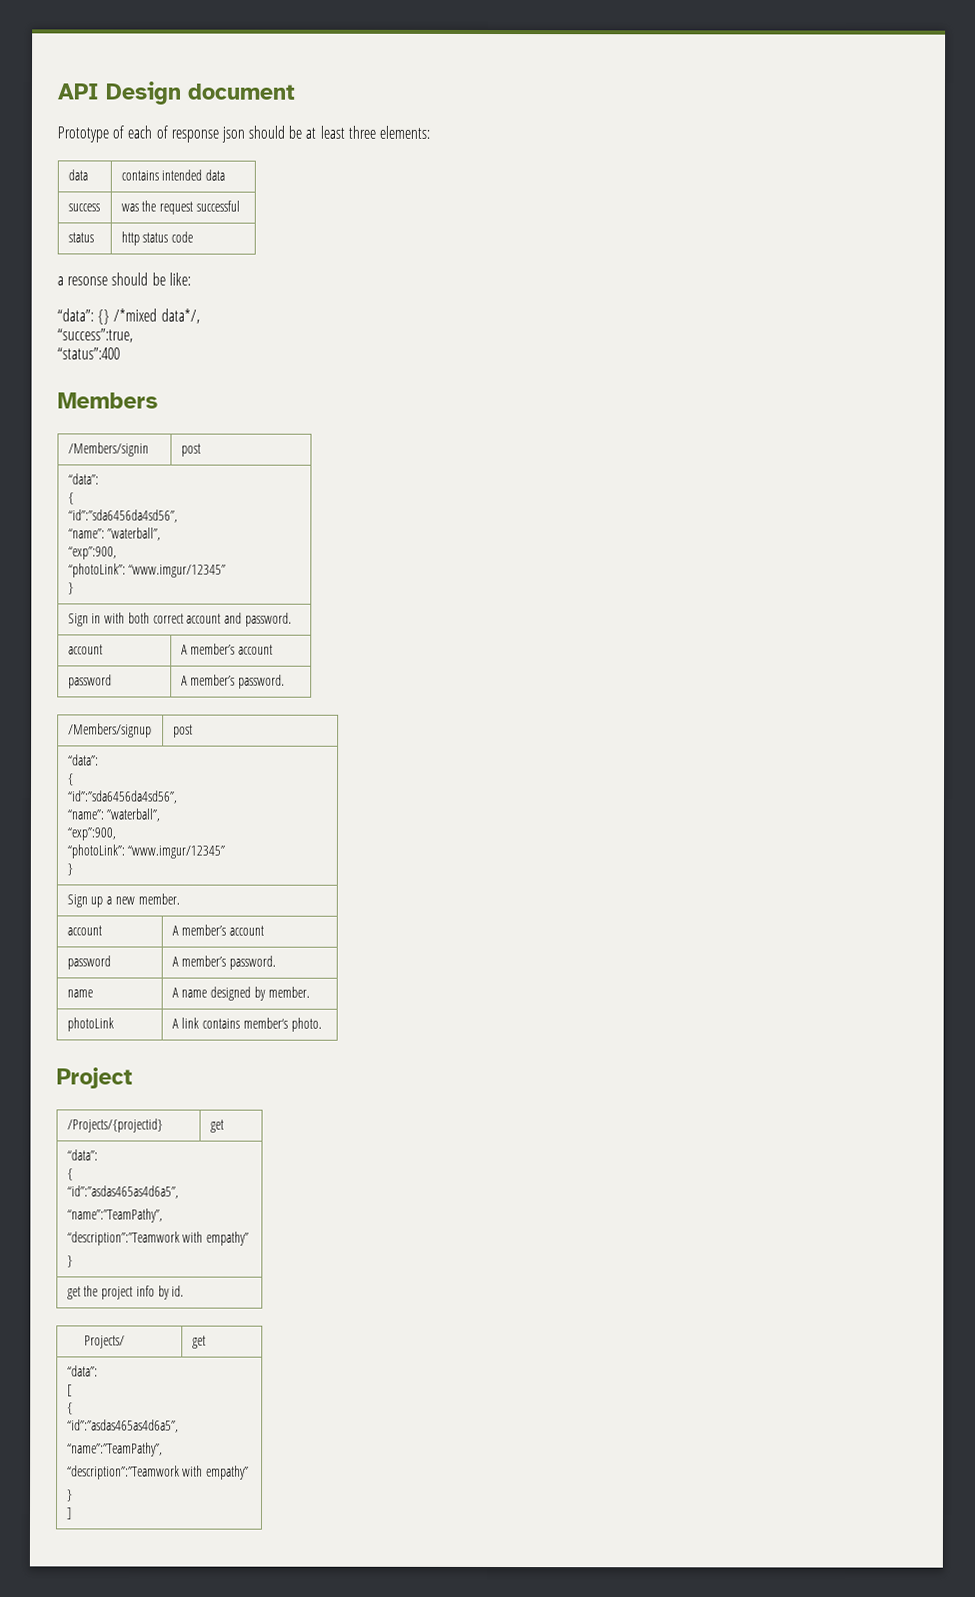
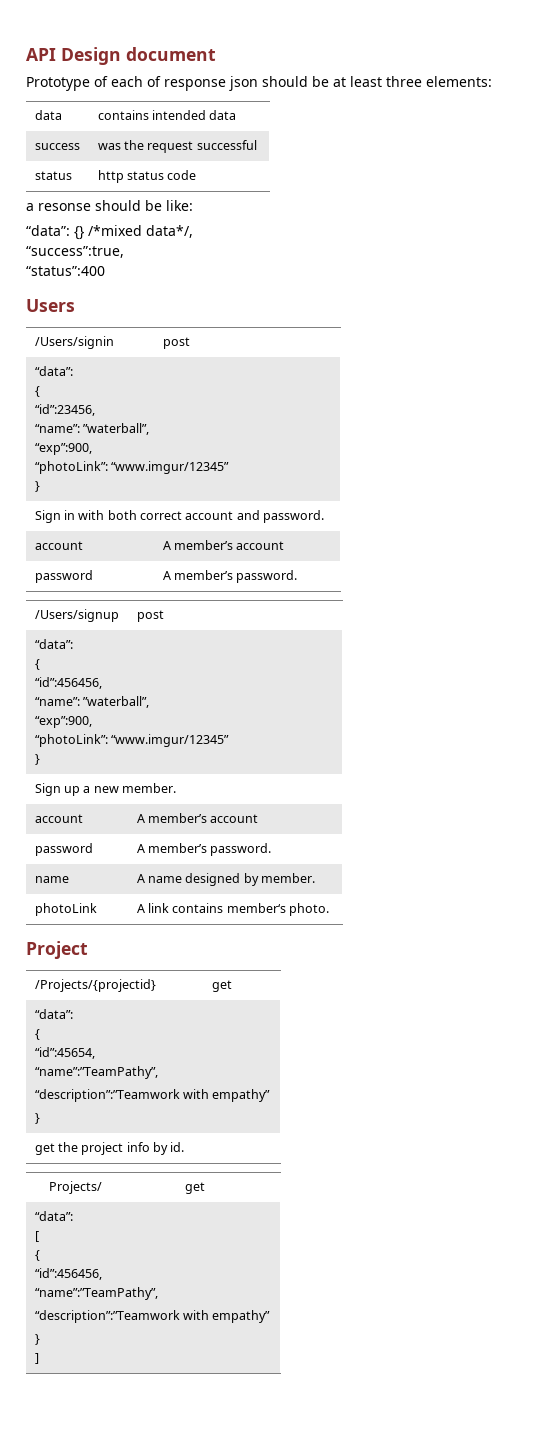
[57,392,158,409] [67,442,149,457] [180,443,201,457] [67,473,99,485] [67,492,74,505] [67,509,178,523] Members // /Members/signin | post // “data”: // { // “id”:”sda6456da4sd56”, -> [26,299,75,312] [34,336,114,349] [162,337,190,349] [34,366,73,376] [34,386,40,397] [34,404,95,416] Users // /Users/signin | post // “data”: // { // “id”:23456,
[67,723,152,738] [172,724,193,738] [67,754,99,766] [67,773,74,786] [66,790,178,804] /Members/signup | post // “data”: // { // “id”:”sda6456da4sd56”, -> [34,609,119,622] [136,610,164,622] [34,639,73,649] [34,659,40,670] [34,677,102,689] /Users/signup | post // “data”: // { // “id”:456456,
[66,1185,179,1199] “id”:”asdas465as4d6a5”, -> [34,1047,95,1059] “id”:45654,
[66,1419,179,1433] “id”:”asdas465as4d6a5”, -> [34,1268,102,1280] “id”:456456,

